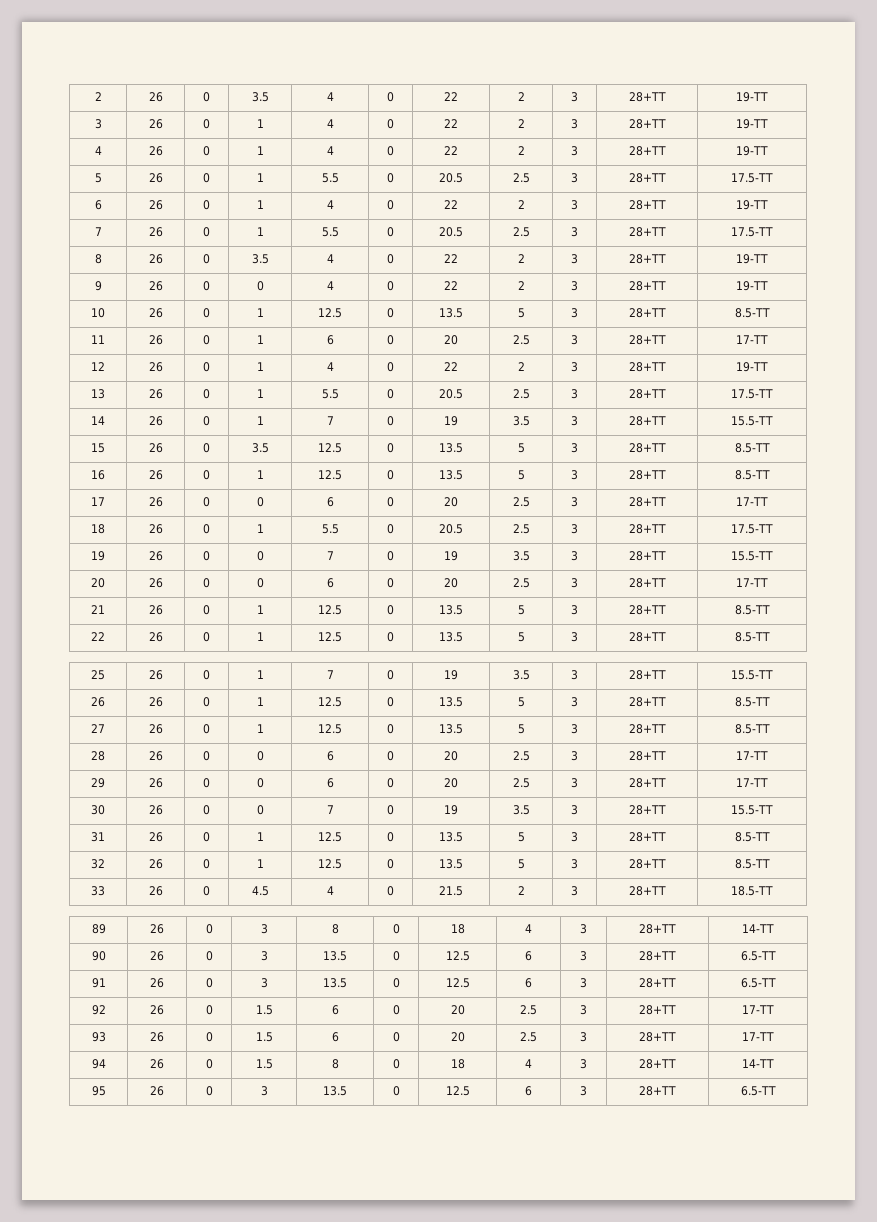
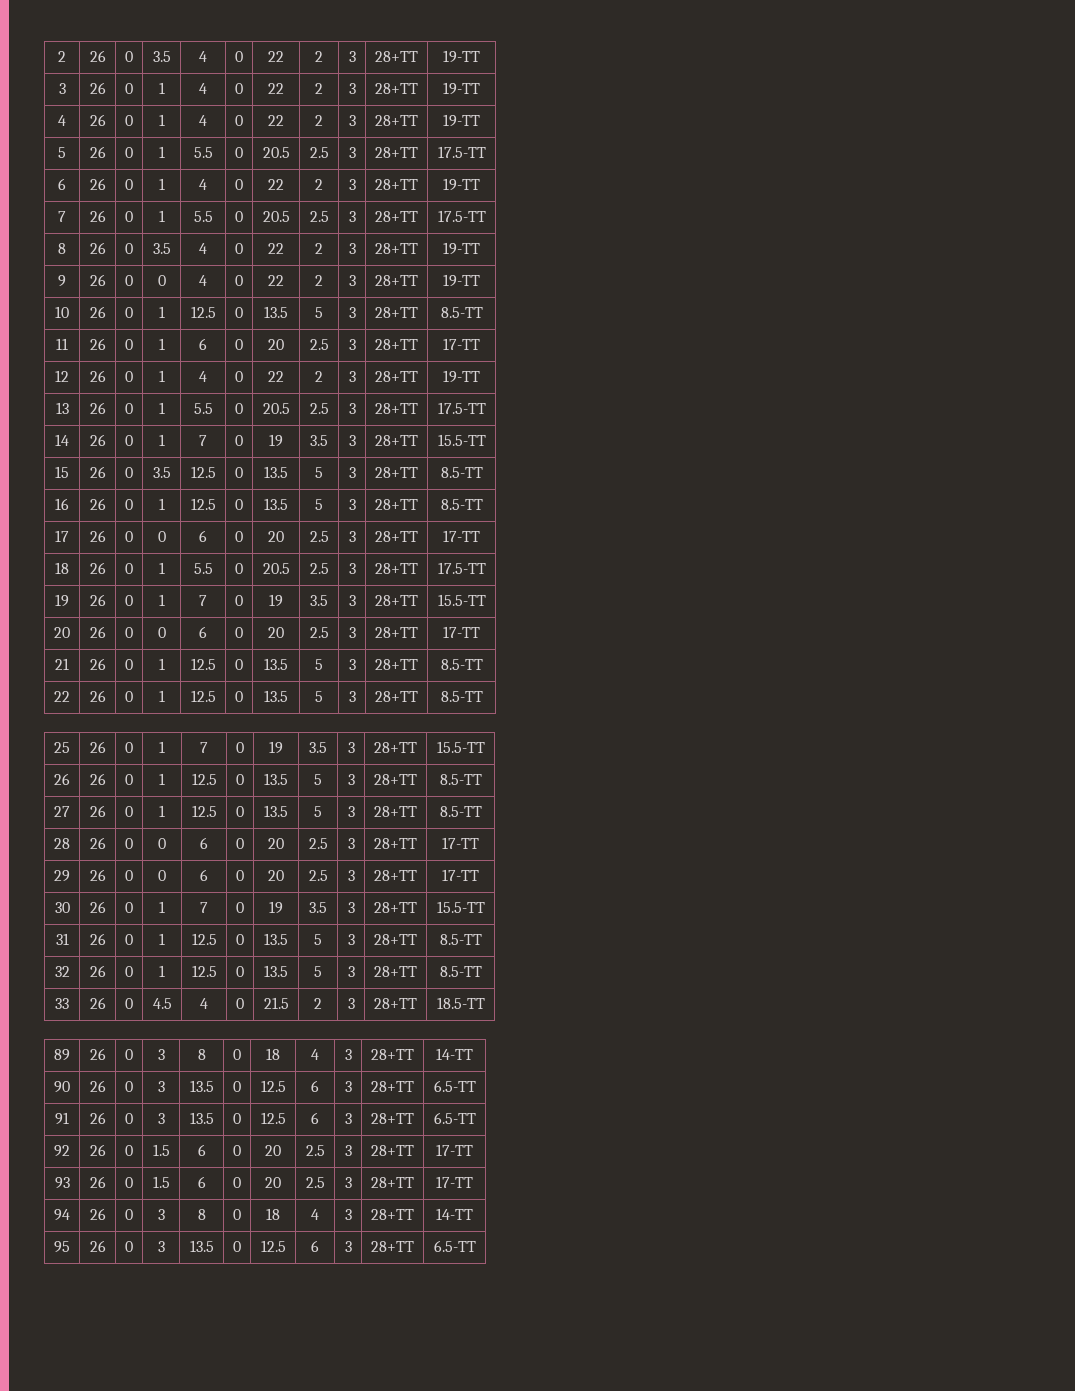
[256,551,264,561] 0 -> [158,594,165,606] 1
[256,805,264,815] 0 -> [159,901,165,913] 1
[255,1059,273,1069] 1.5 -> [157,1209,165,1220] 3

